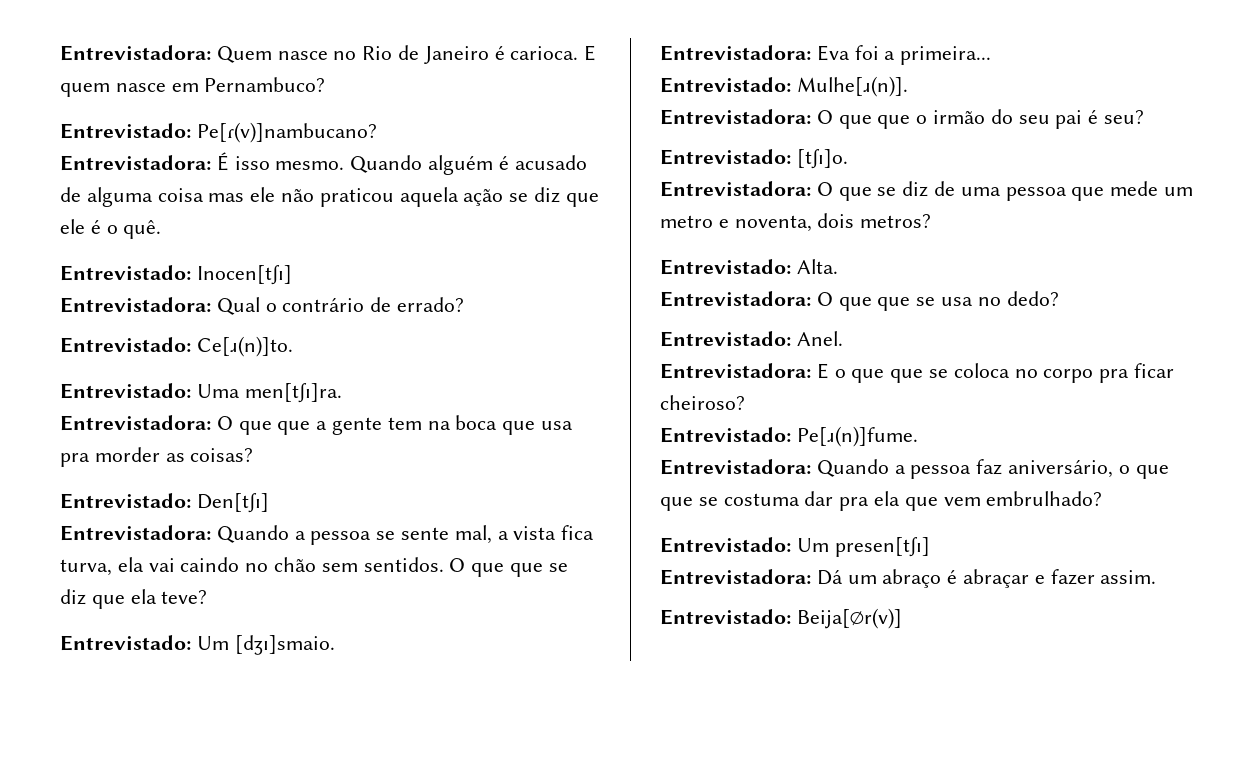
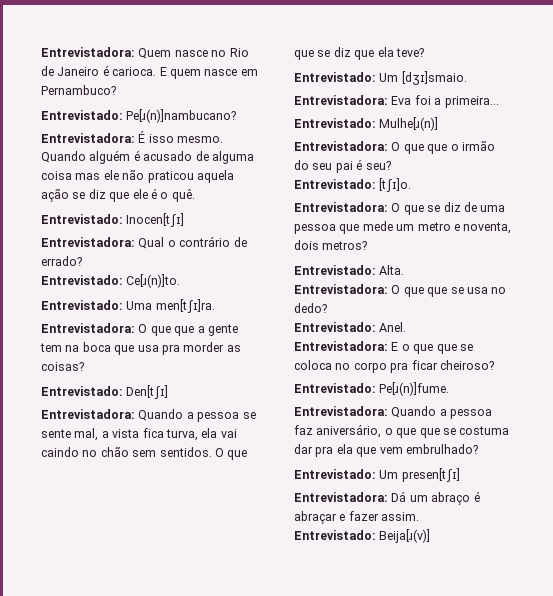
[196,122,377,143] Pe[ɾ(v)]nambucano? -> [126,109,237,123] Pe[ɹ(n)]nambucano?
[796,76,908,97] Mulhe[ɹ(n)]. -> [379,117,439,131] Mulhe[ɹ(n)]
[796,608,902,629] Beija[∅r(v)] -> [379,529,431,543] Beija[ɹ(v)]

